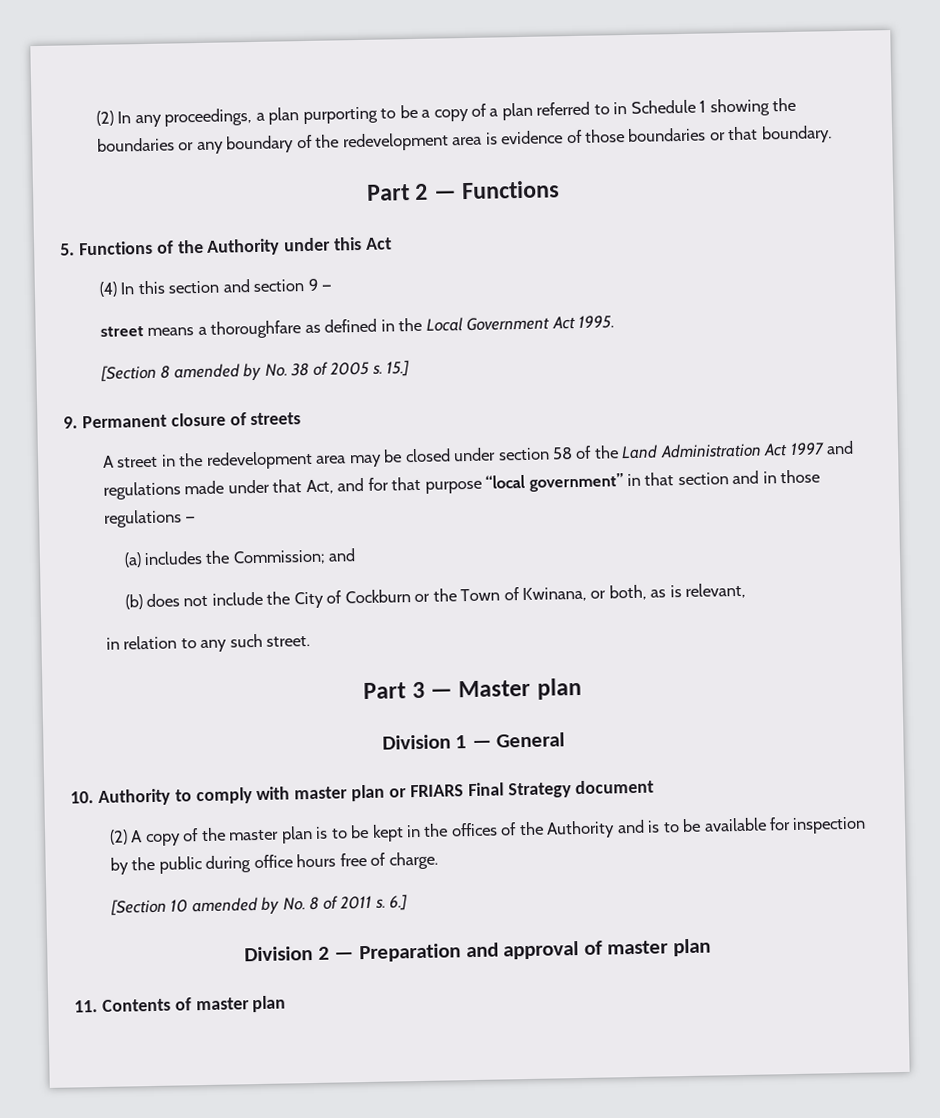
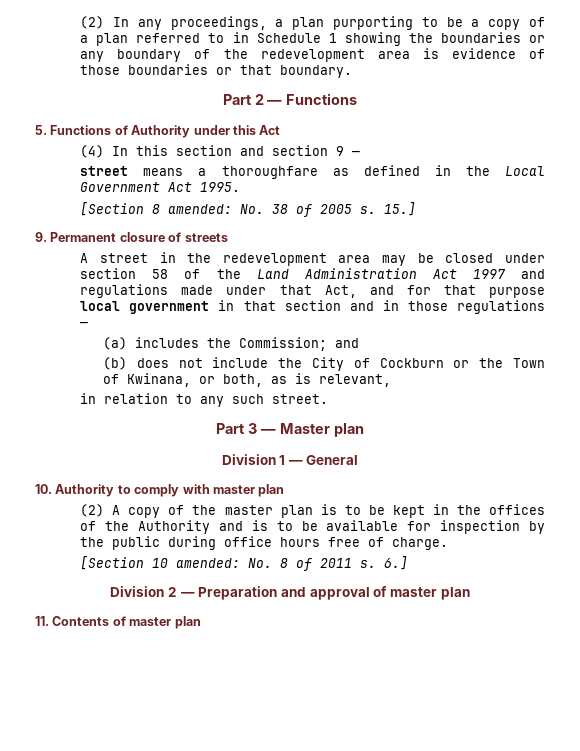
[176,239,204,254] the -> (128, 130) none
[173,362,263,381] amended by -> [168,204,233,214] amended:
[485,473,624,492] “local government” -> [80,301,210,314] local government
[389,779,655,799] or FRIARS Final Strategy document -> (285, 490) none
[191,896,281,914] amended by -> [176,558,241,568] amended:

